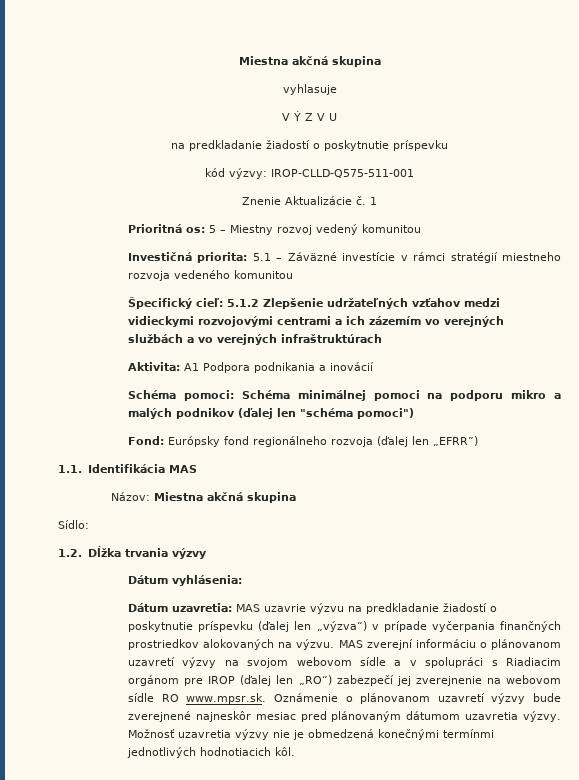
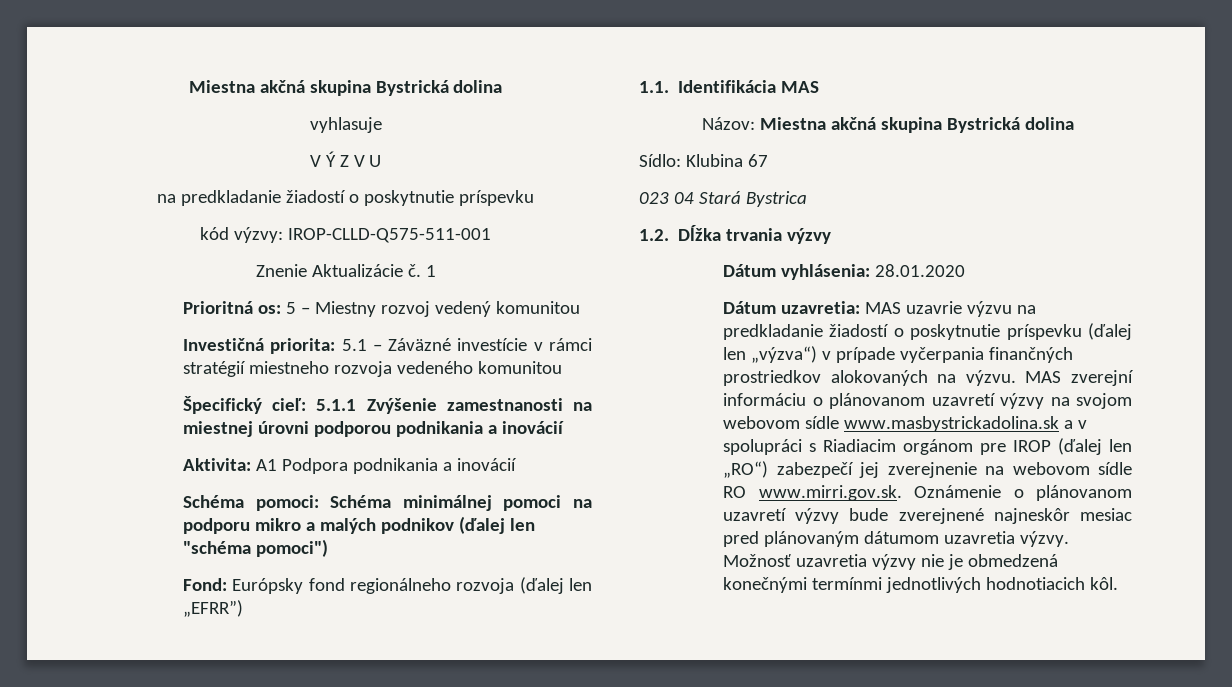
[238,56,381,67] Miestna akčná skupina -> [188,80,503,96] Miestna akčná skupina Bystrická dolina
[227,298,501,309] [128,316,505,327] [128,334,383,345] 5.1.2 Zlepšenie udržateľných vzťahov medzi vidieckymi rozvojovými centrami a ich zázemím vo verejných službách a vo verejných infraštruktúrach -> [316,398,592,414] [183,421,565,437] 5.1.1 Zvýšenie zamestnanosti na miestnej úrovni podporou podnikania a inovácií
(296, 497) none -> [947,117,1075,133] Bystrická dolina
(89, 524) none -> [685,154,768,167] [639,191,807,207] Klubina 67 // 023 04 Stará Bystrica
(243, 580) none -> [875,264,966,277] 28.01.2020
(387, 661) none -> [844,416,1060,432] www.masbystrickadolina.sk
[186,693,267,704] www.mpsr.sk. -> [758,485,902,501] www.mirri.gov.sk.

